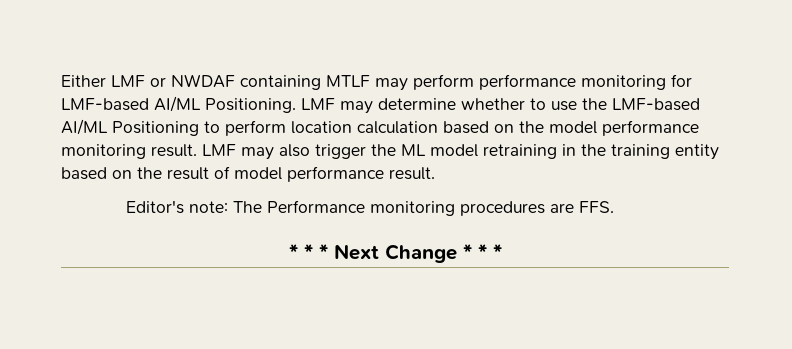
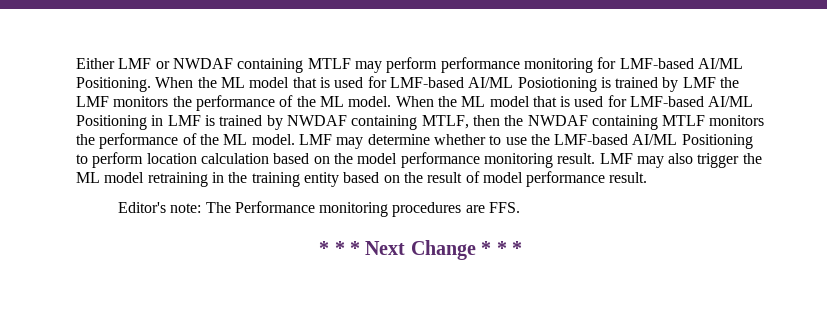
(296, 105) none -> [155,76,740,92] [76,95,754,111] [76,115,765,130] [76,133,295,149] When the ML model that is used for LMF-based AI/ML Posiotioning is trained by LMF the LMF monitors the performance of the ML model. When the ML model that is used for LMF-based AI/ML Positioning in LMF is trained by NWDAF containing MTLF, then the NWDAF containing MTLF monitors the performance of the ML model.

